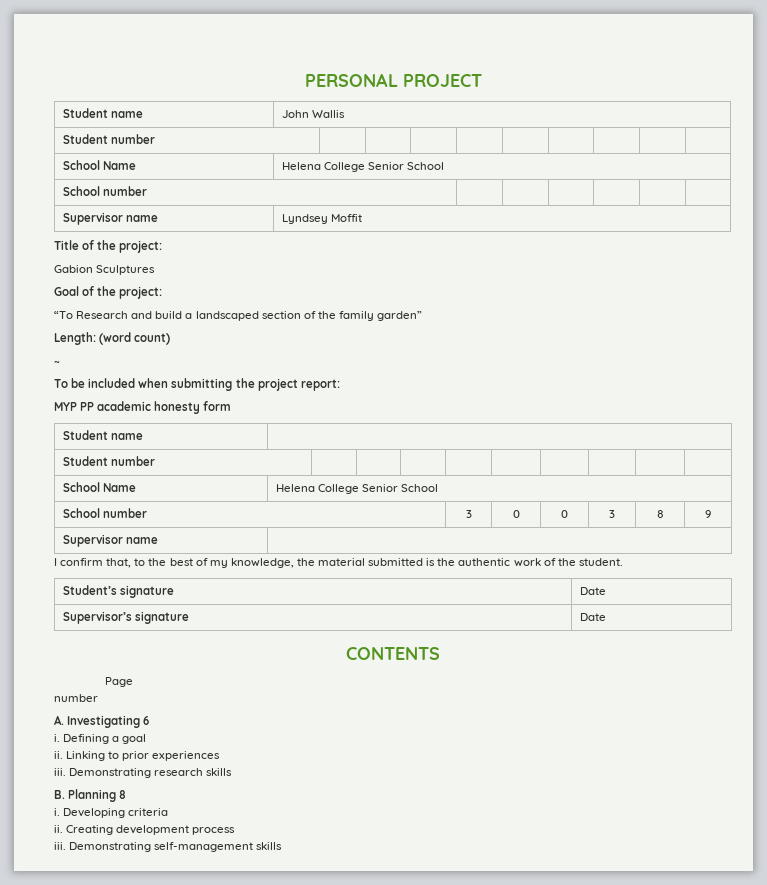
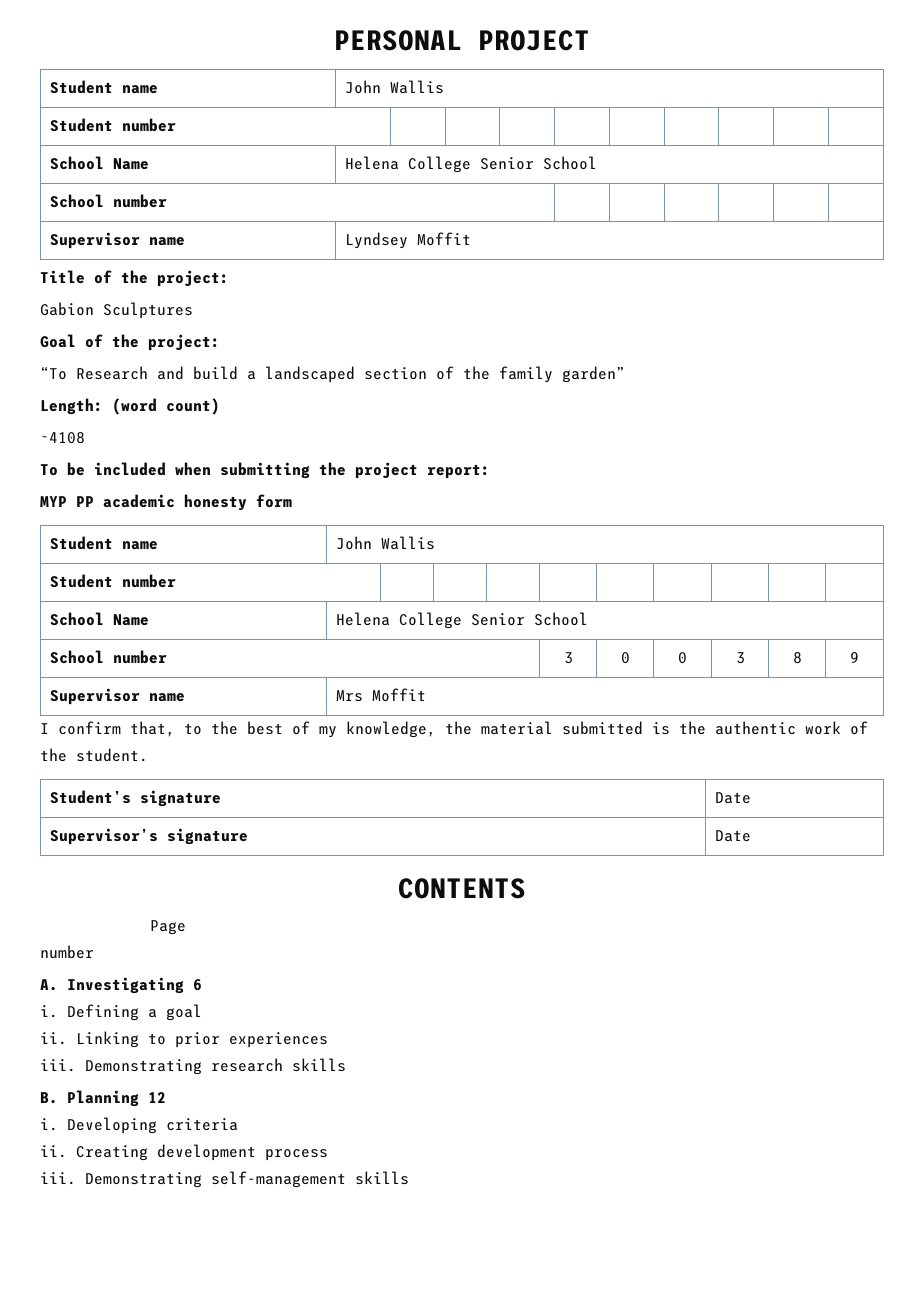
[54,361,60,365] ~ -> [40,432,85,444] ~4108
(144, 436) none -> [336,536,436,550] John Wallis
(159, 540) none -> [336,688,427,702] Mrs Moffit
[119,790,127,799] 8 -> [148,1092,166,1103] 12

